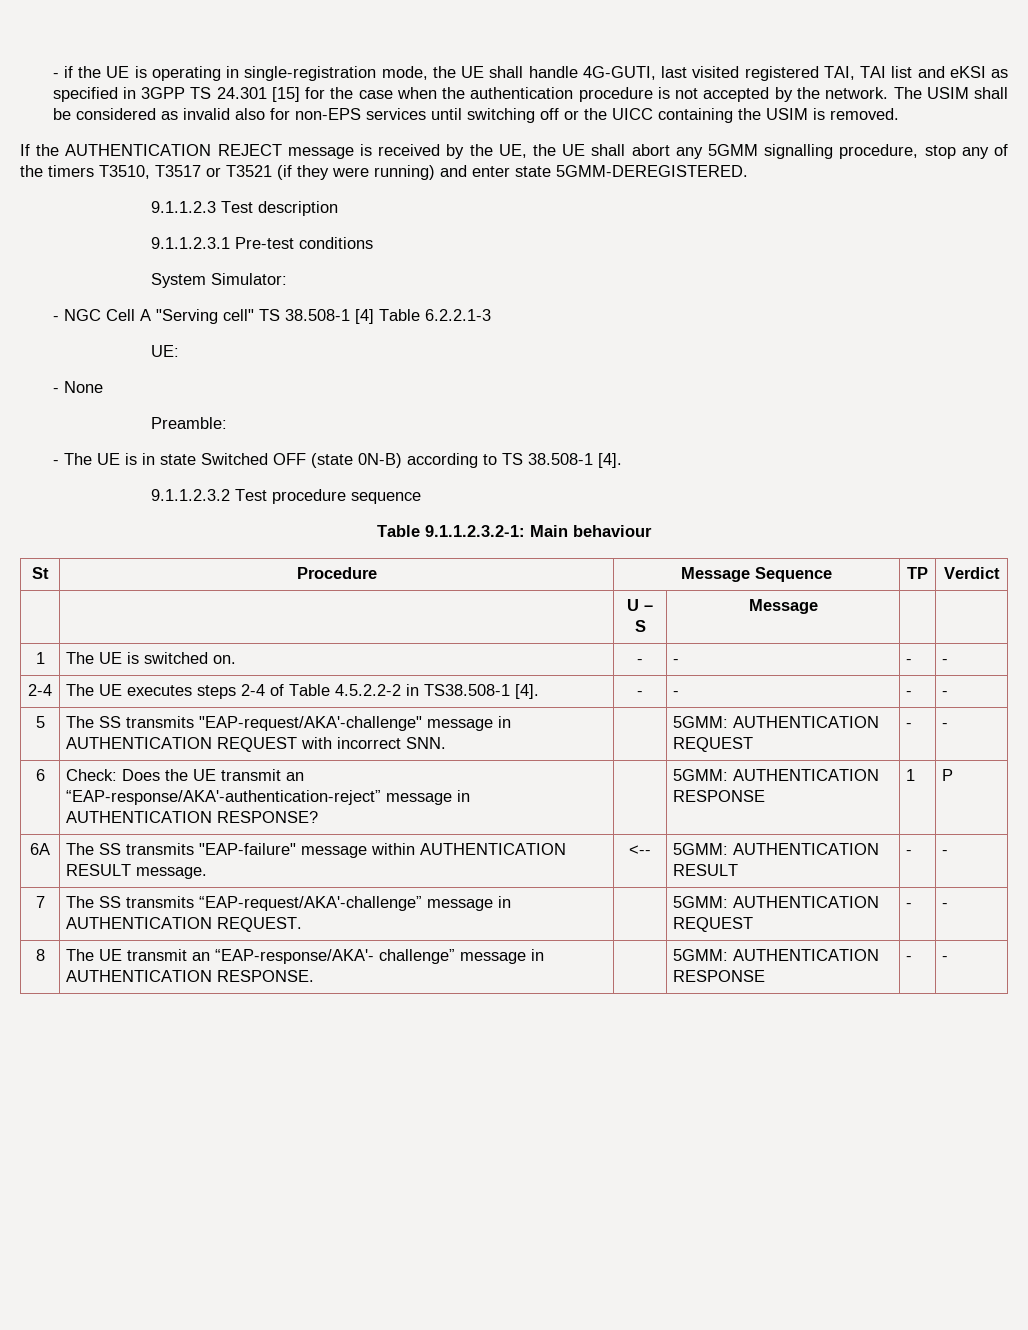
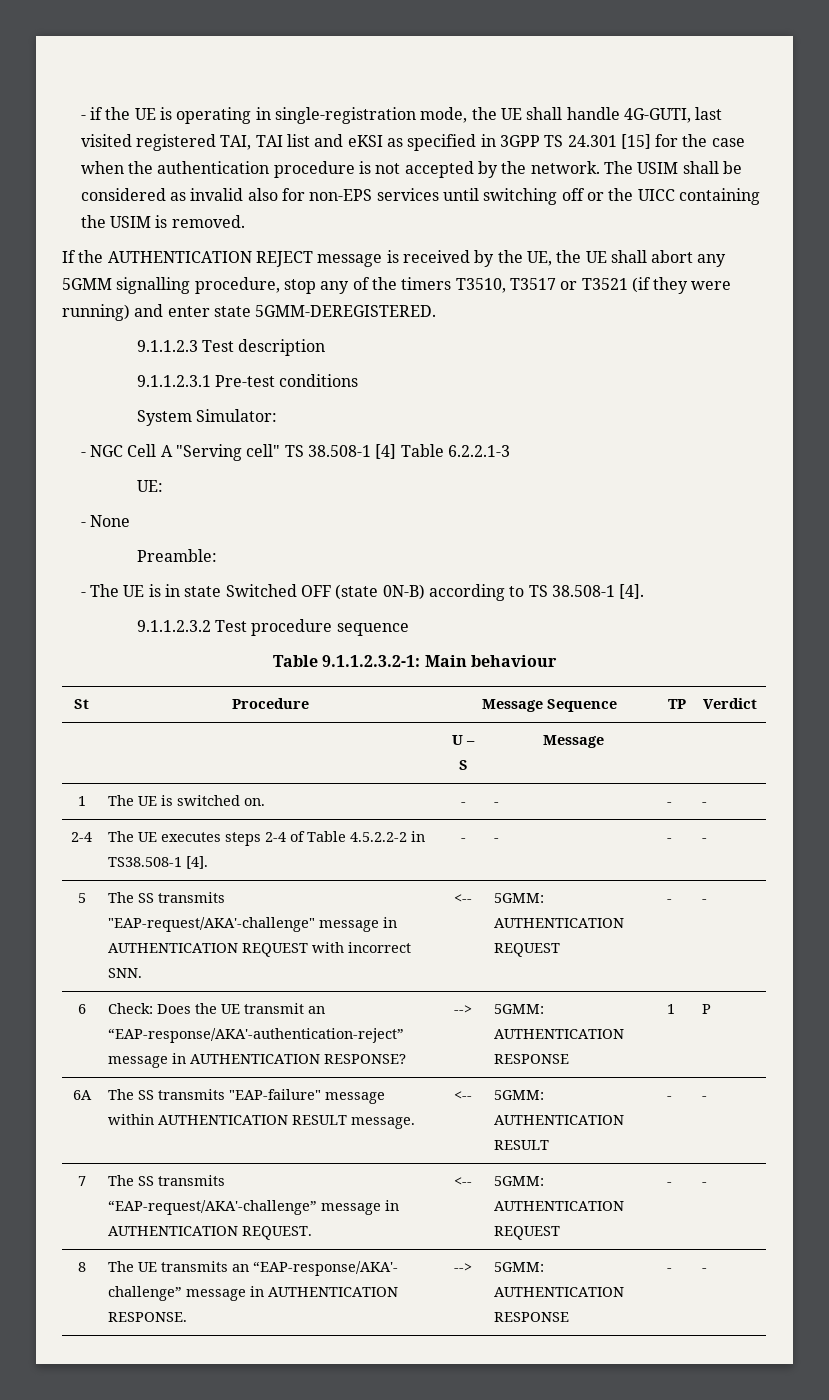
(447, 743) none -> [454,894,472,903] <--
(319, 817) none -> [454,1005,472,1014] -->
(303, 924) none -> [454,1177,472,1186] <--
[127,949,188,961] transmit -> [161,1261,229,1272] transmits
(315, 976) none -> [454,1263,472,1272] -->

